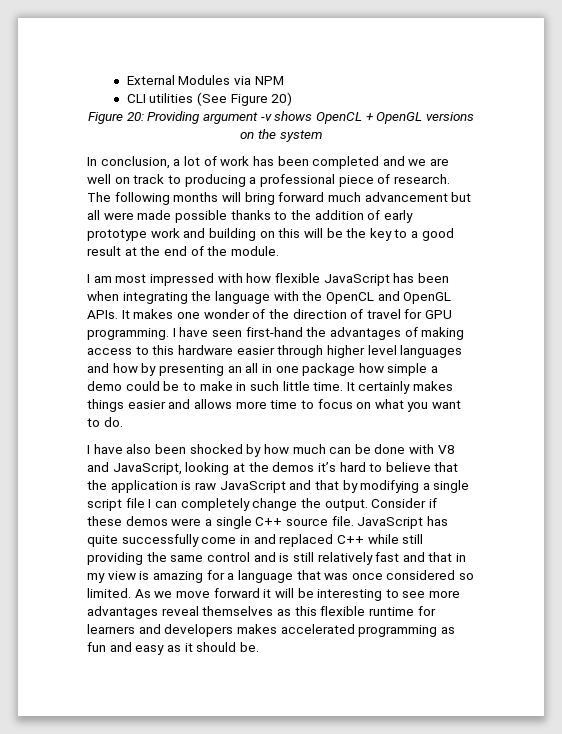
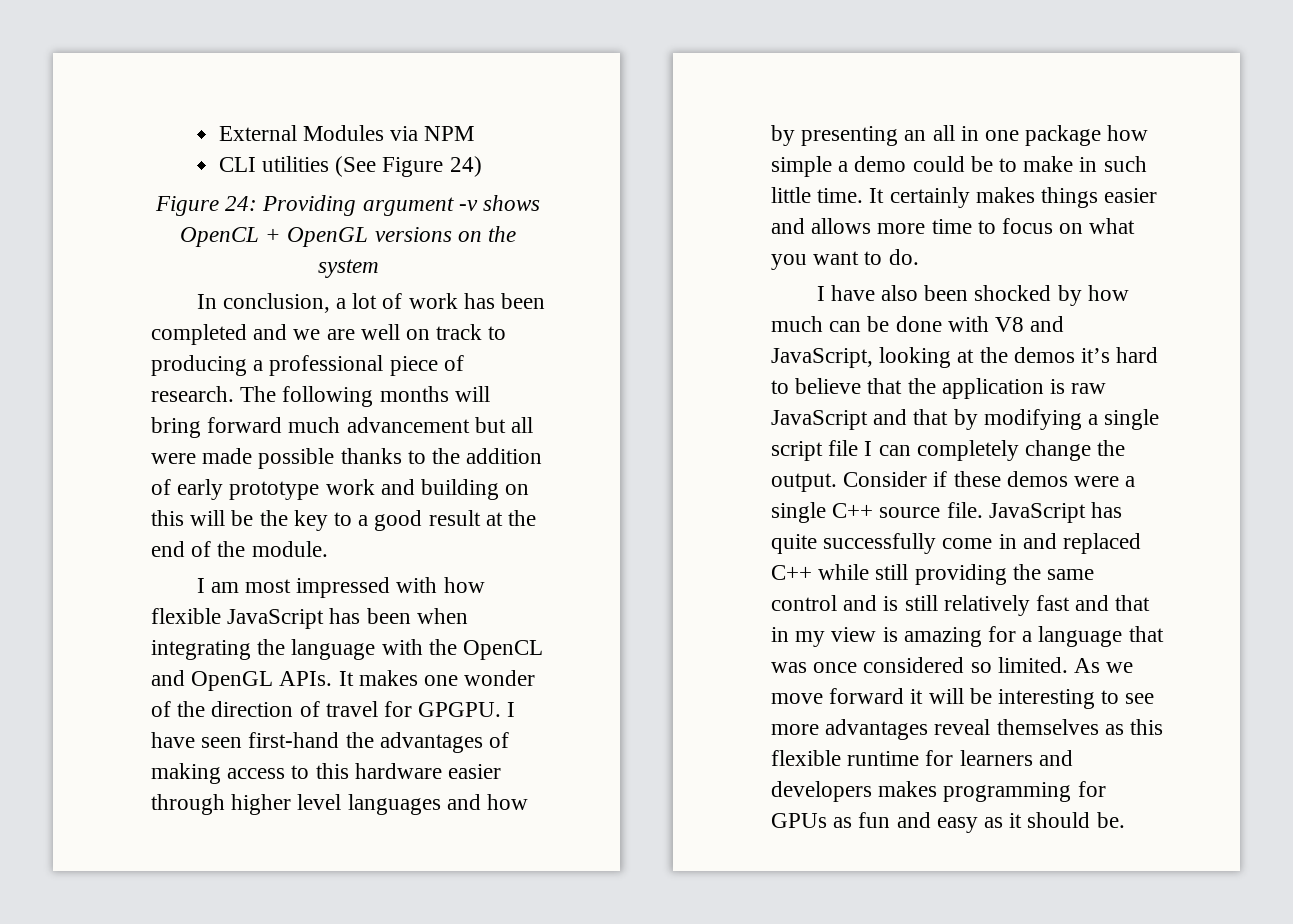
[271,92,293,106] [88,112,144,124] 20) // Figure 20: -> [449,156,482,177] [154,196,258,216] 24) // Figure 24:
[425,310,453,319] [87,328,169,340] GPU programming. -> [418,702,502,717] GPGPU.
[280,624,438,637] accelerated programming -> [943,781,1106,802] [771,813,827,828] programming for GPUs

